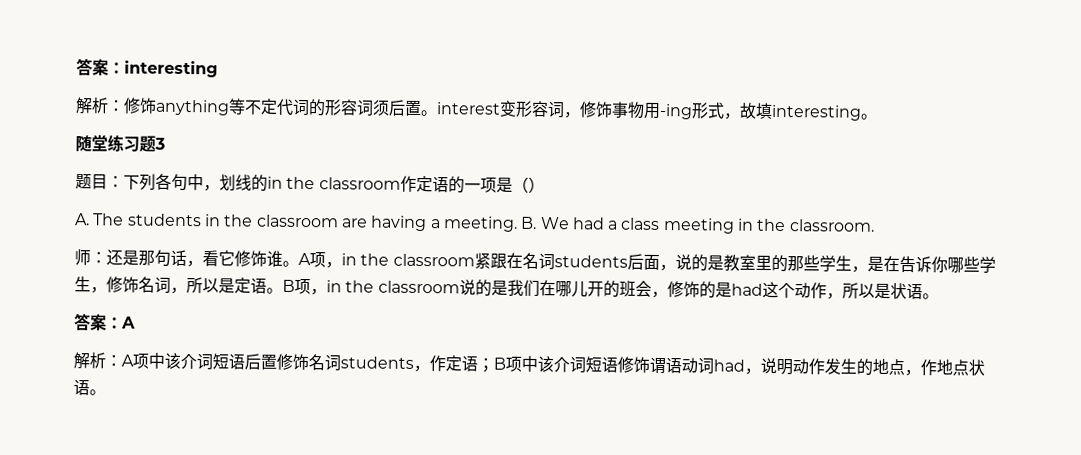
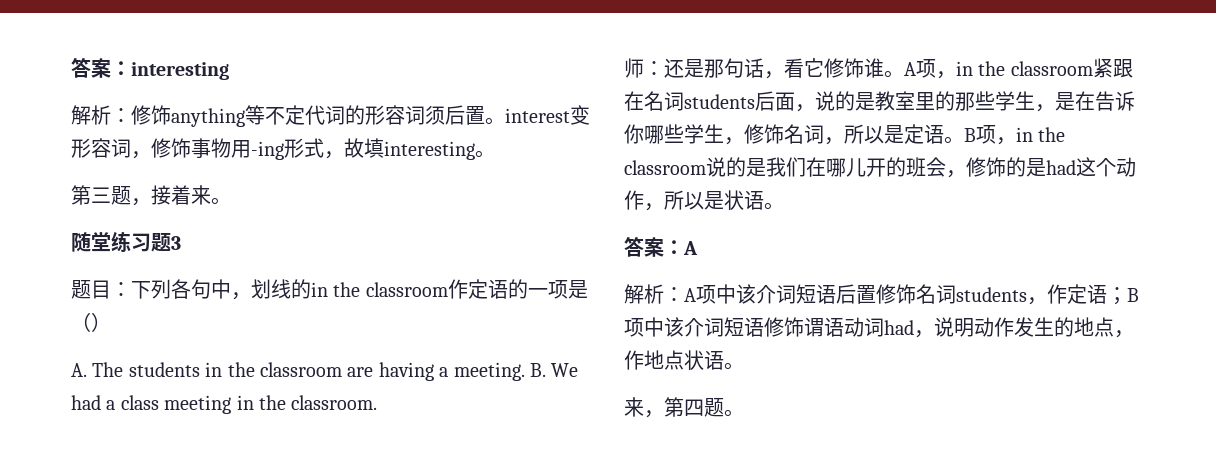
(877, 116) none -> [71,185,231,206] // 第三题，接着来。
(106, 392) none -> [624,397,744,418] // 来，第四题。

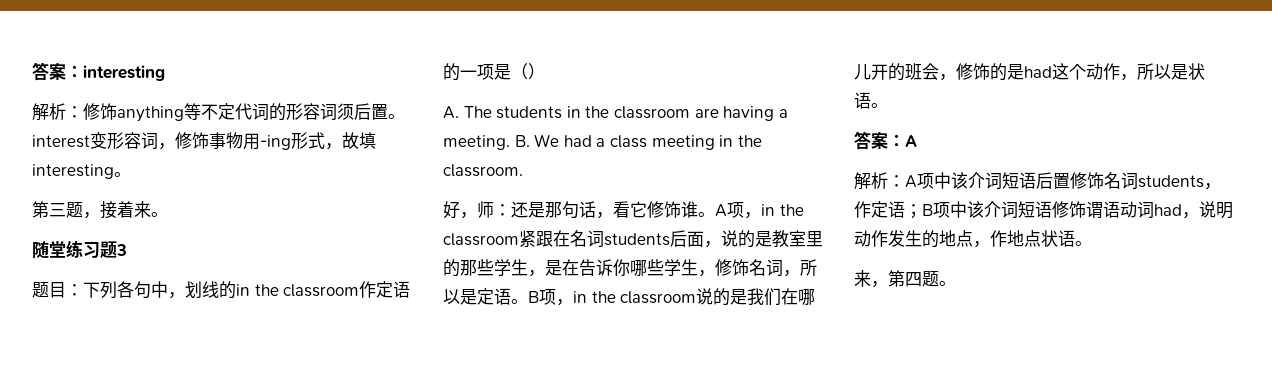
(378, 402) none -> [443,201,477,219] 好，

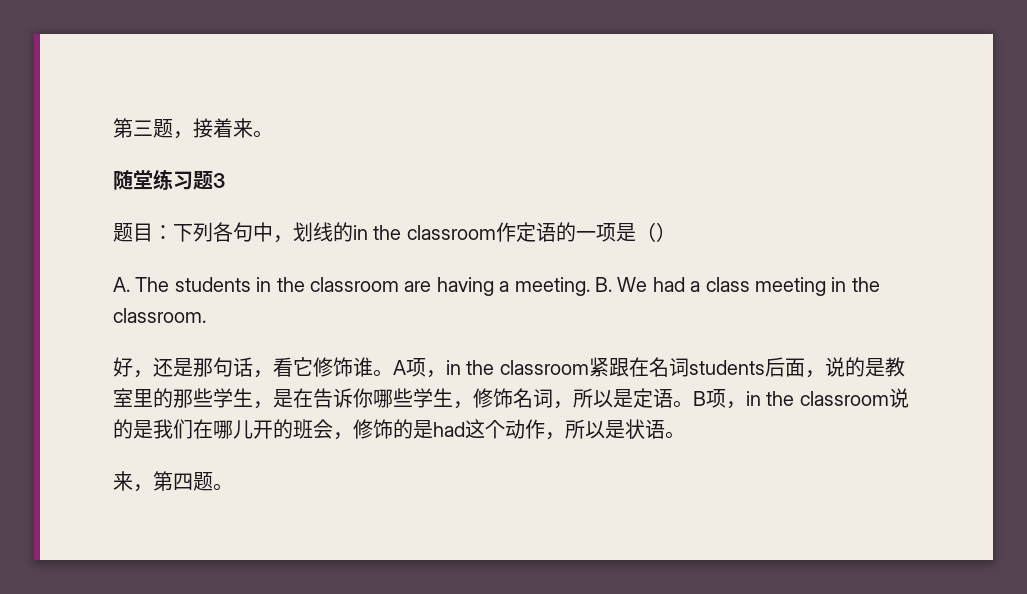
[32,62,165,81] [32,103,405,122] [32,132,376,150] [32,164,131,179] 答案：interesting // 解析：修饰anything等不定代词的形容词须后置。interest变形容词，修饰事物用-ing形式，故填interesting。 // -> (113, 128) none
[477,201,511,218] 师： -> (153, 374) none
[854,131,917,150] [854,172,1221,190] [854,201,1233,219] [854,230,1092,248] // 答案：A // 解析：A项中该介词短语后置修饰名词students，作定语；B项中该介词短语修饰谓语动词had，说明动作发生的地点，作地点状语。 -> (685, 435) none

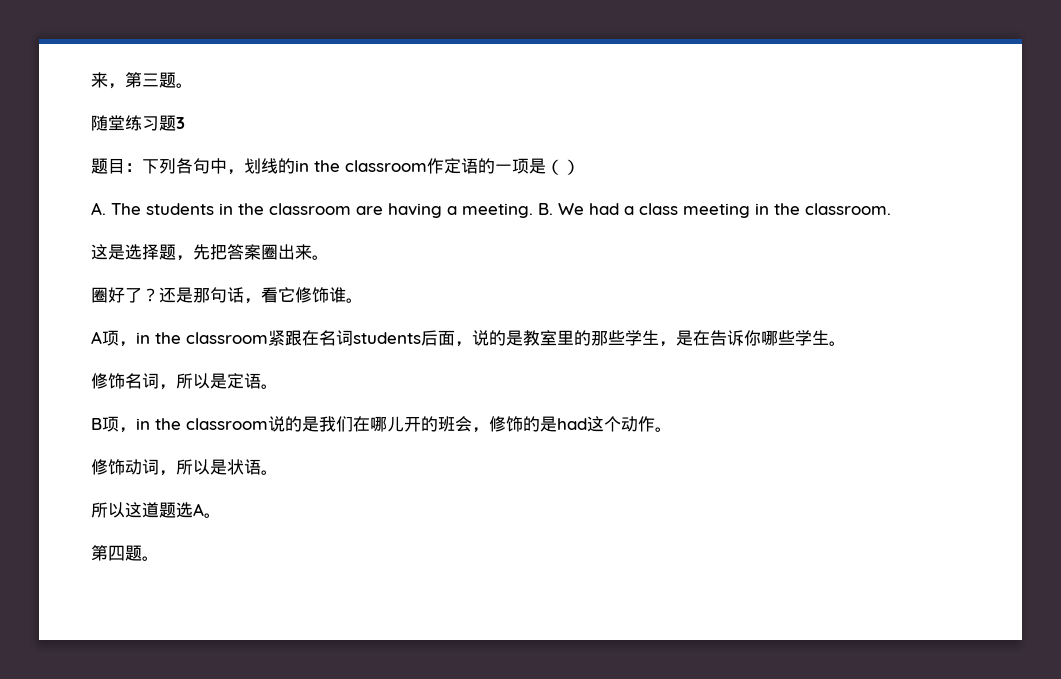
[113,118,253,139] 第三题，接着来 -> [91,72,176,89] 来，第三题
[113,357,153,378] 好， -> [91,244,329,261] [91,287,159,303] 这是选择题，先把答案圈出来。 // 圈好了？
(393, 373) none -> (363, 300) //
[453,401,473,409] ， -> [829,341,846,346] 。 //
(693, 404) none -> (278, 386) //
(545, 429) none -> [655,427,672,432] [91,459,159,475] 。 // 修饰动词
[113,471,153,492] 来， -> [91,502,221,518] 所以这道题选A。 //

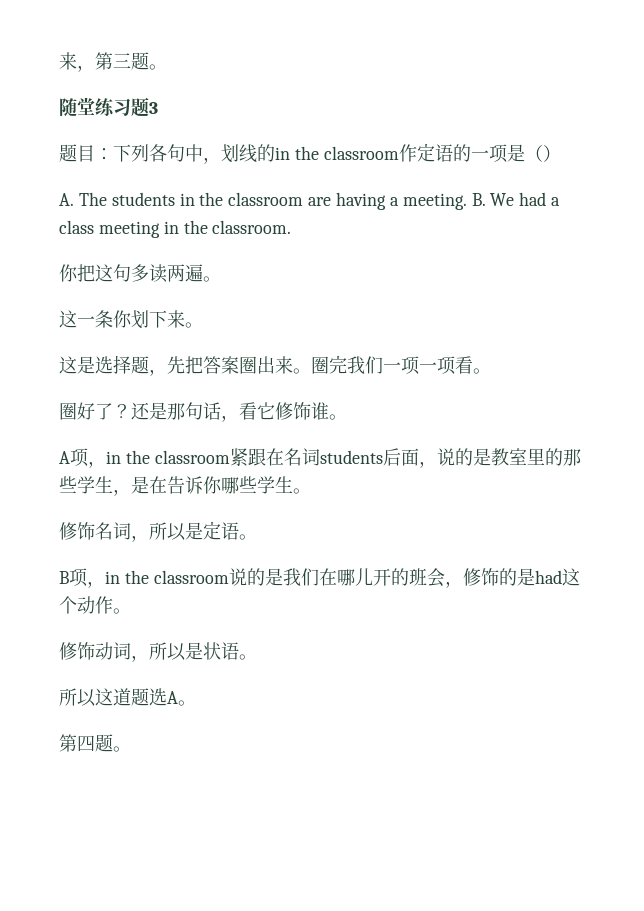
(891, 209) none -> [59,264,221,283] [59,310,203,329] // 你把这句多读两遍。 // 这一条你划下来。
(329, 257) none -> [311,355,491,375] 圈完我们一项一项看。

